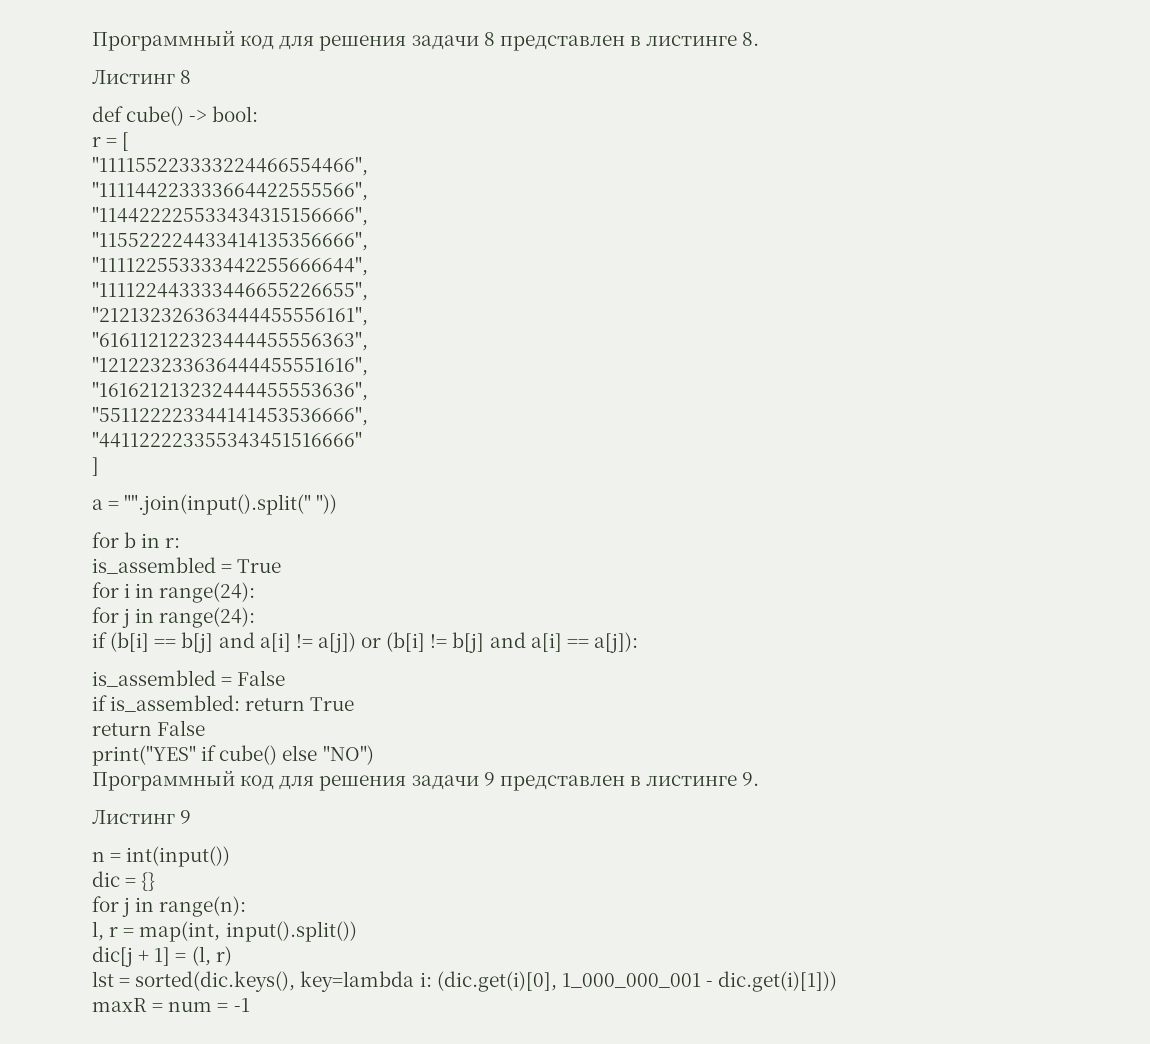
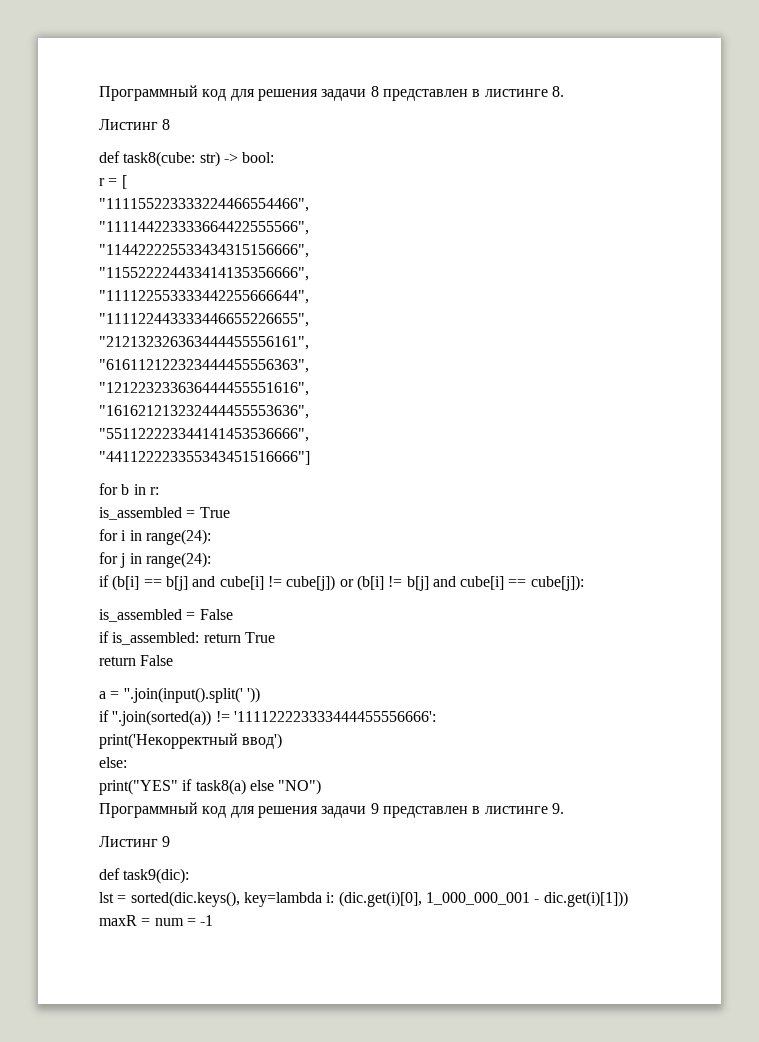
[126,106,185,126] cube() -> [123,151,220,167] task8(cube: str)
[92,431,362,448] [92,457,99,476] [92,494,338,515] "441122223355343451516666" // ] // a = "".join(input().split(" ")) -> [99,451,310,465] "441122223355343451516666"]
[259,632,356,653] a[i] != a[j]) -> [219,575,336,591] cube[i] != cube[j])
[530,632,638,653] a[i] == a[j]): -> [460,575,584,591] cube[i] == cube[j]):
(206, 728) none -> [99,687,260,703] [99,710,436,726] [99,733,283,749] [99,757,127,768] // a = ''.join(input().split(' ')) // if ''.join(sorted(a)) != '111122223333444455556666': // print('Некорректный ввод') // else:
[219,745,278,765] cube() -> [195,779,246,795] task8(a)
[92,846,231,867] [92,871,156,891] [92,896,247,917] [92,921,357,942] [92,946,232,967] n = int(input()) // dic = {} // for j in range(n): // l, r = map(int, input().split()) // dic[j + 1] = (l, r) -> [99,868,190,884] def task9(dic):

